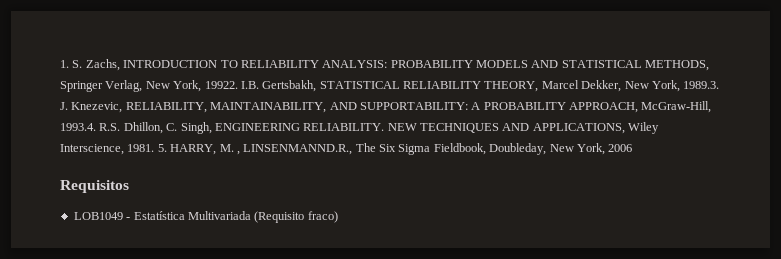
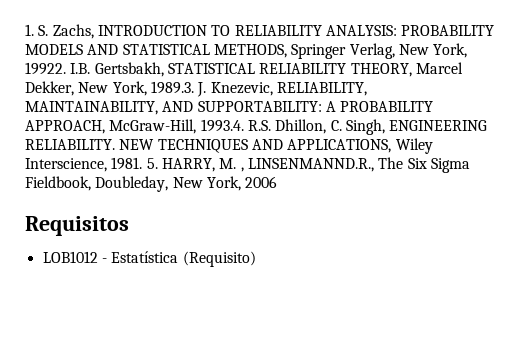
[73,212,123,220] LOB1049 -> [42,251,98,263] LOB1012
[187,211,338,223] Multivariada (Requisito fraco) -> [182,251,256,267] (Requisito)

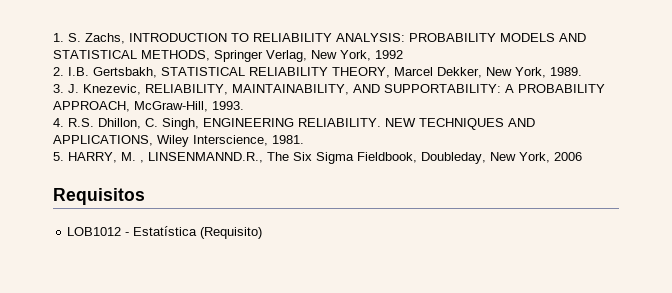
[25,62,66,75] 19922. -> [375,50,403,59] [53,67,64,76] 1992 // 2.
[150,81,194,94] 1989.3. -> [550,67,582,76] [53,84,64,93] 1989. // 3.
[200,119,244,132] 1993.4. -> [212,101,244,110] [53,118,64,127] 1993. // 4.
(143, 163) none -> (304, 139) //

